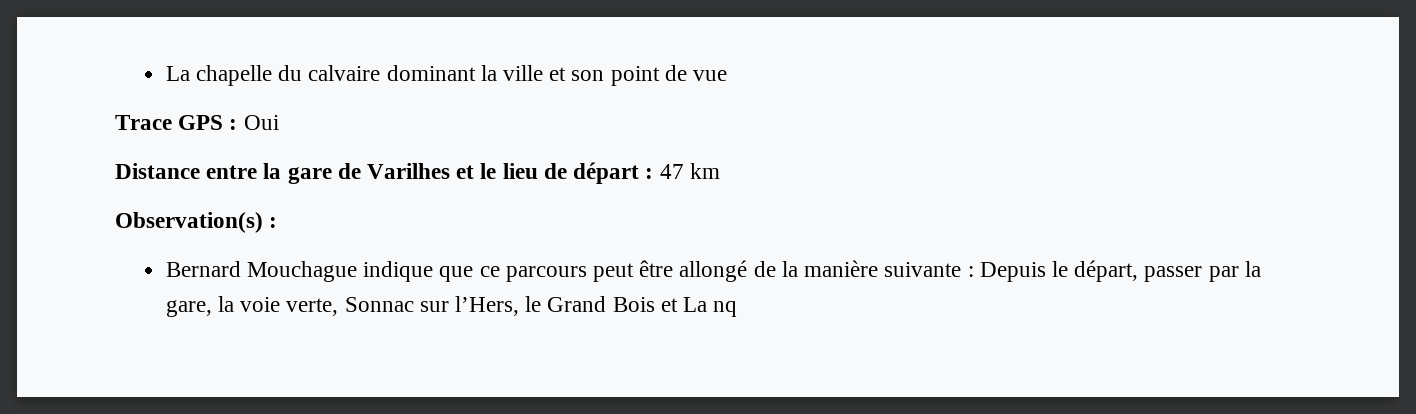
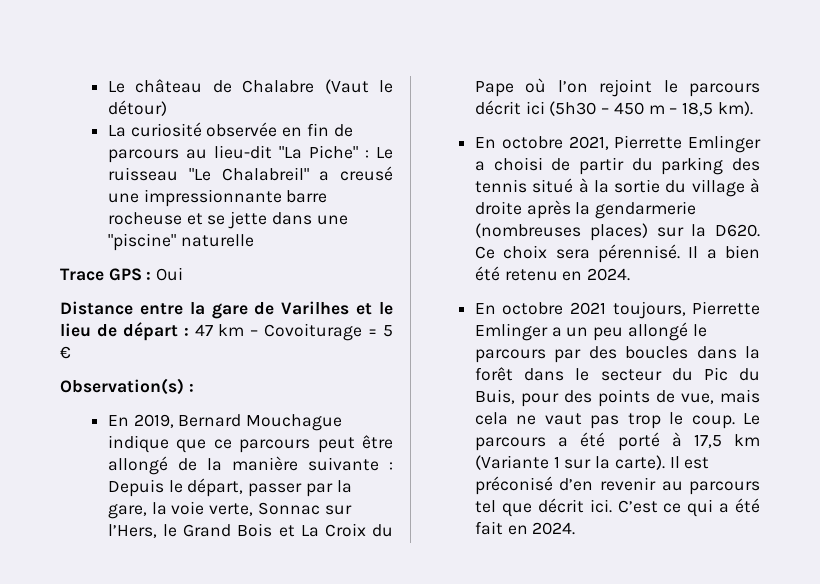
[165,65,728,86] La chapelle du calvaire dominant la ville et son point de vue -> [107,79,393,94] [107,100,167,116] [107,122,353,137] [107,145,393,163] [107,166,393,181] [107,189,328,207] [107,211,348,229] [107,233,254,251] Le château de Chalabre (Vaut le détour) // La curiosité observée en fin de parcours au lieu-dit "La Piche" : Le ruisseau "Le Chalabreil" a creusé une impressionnante barre rocheuse et se jette dans une "piscine" naturelle
(720, 171) none -> [250,323,394,341] [60,346,71,359] – Covoiturage = 5 €
(278, 222) none -> [107,414,174,428] En 2019,
[713,301,738,317] nq -> [324,523,394,537] [474,78,760,97] [474,100,753,116] [474,135,761,153] [474,157,760,175] [474,178,760,197] [474,200,697,219] [474,223,760,241] [474,244,760,263] [474,266,631,281] [474,301,760,319] [474,322,707,341] [474,346,760,363] [474,367,760,381] [474,389,760,407] [474,412,760,429] [474,432,760,451] [474,455,710,470] [474,476,760,495] [474,498,760,517] [474,521,576,535] Croix du Pape où l’on rejoint le parcours décrit ici (5h30 – 450 m – 18,5 km). // En octobre 2021, Pierrette Emlinger a choisi de partir du parking des tennis situé à la sortie du village à droite après la gendarmerie (nombreuses places) sur la D620. Ce choix sera pérennisé. Il a bien été retenu en 2024. // En octobre 2021 toujours, Pierrette Emlinger a un peu allongé le parcours par des boucles dans la forêt dans le secteur du Pic du Buis, pour des points de vue, mais cela ne vaut pas trop le coup. Le parcours a été porté à 17,5 km (Variante 1 sur la carte). Il est préconisé d’en revenir au parcours tel que décrit ici. C’est ce qui a été fait en 2024.

